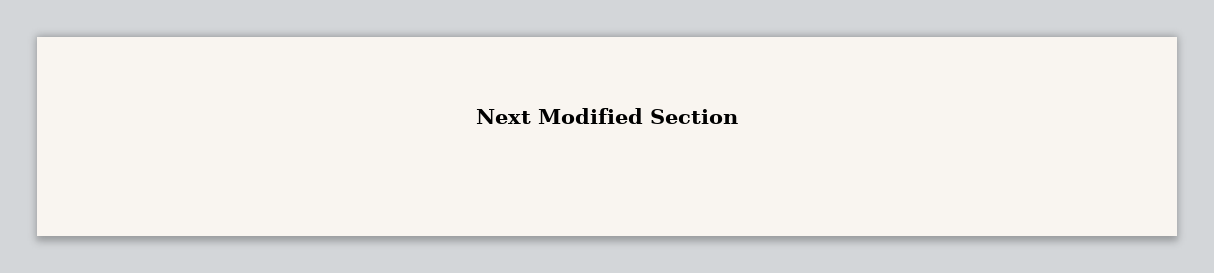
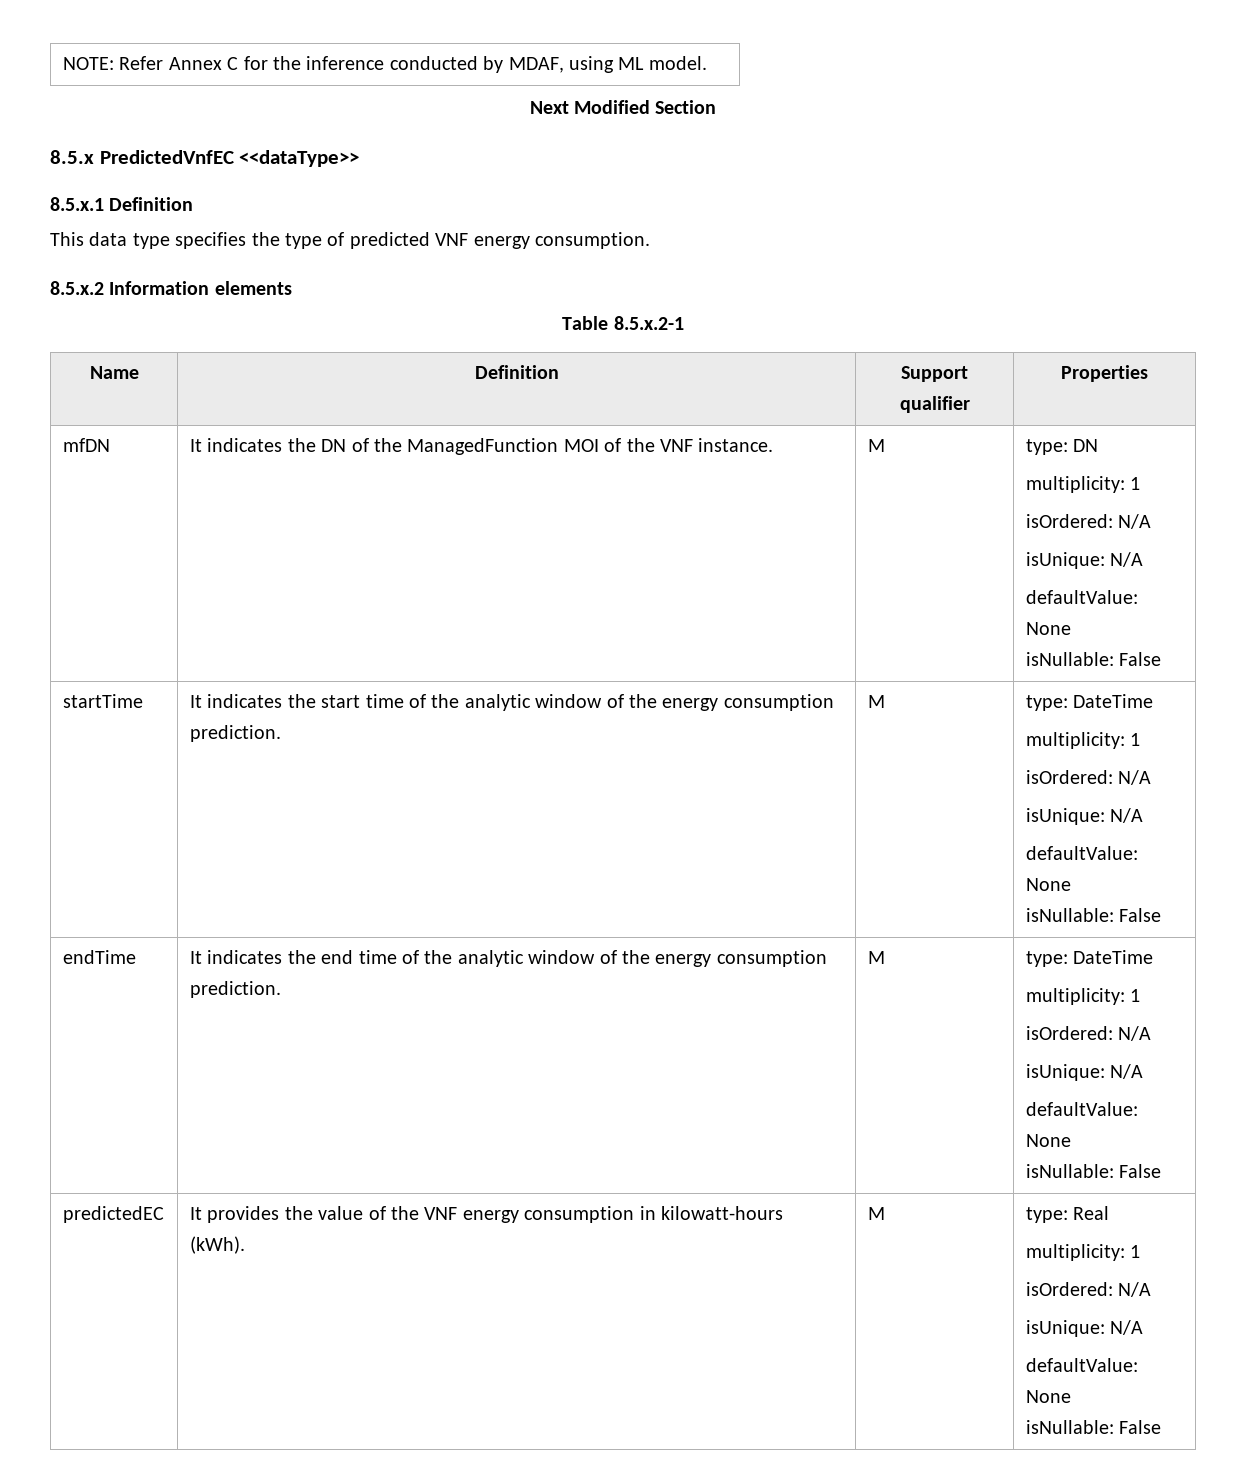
[476,108,738,124] Next Modified Section -> [62,56,707,73] [529,100,717,114] [50,150,360,167] [50,197,194,211] [50,232,650,249] [50,281,292,295] [562,316,684,330] [89,366,139,379] [474,365,559,379] [901,366,968,382] [899,396,970,413] [1061,365,1148,382] [62,438,110,452] [189,438,774,455] [867,439,885,452] [1025,439,1099,455] [1025,476,1141,493] [1025,514,1152,529] [1025,552,1144,569] [1025,590,1138,604] [1025,622,1071,635] [1025,652,1162,666] [62,694,143,708] [189,694,834,711] [189,725,281,742] [867,695,885,708] [1025,694,1154,711] [1025,732,1141,749] [1025,770,1152,785] [1025,808,1144,825] [1025,846,1138,860] [1025,878,1071,891] [1025,908,1162,922] [62,950,136,964] [189,950,827,967] [189,981,281,998] [867,951,885,964] [1025,950,1154,967] [1025,988,1141,1005] [1025,1026,1152,1041] [1025,1064,1144,1081] [1025,1102,1138,1116] [1025,1134,1071,1147] [1025,1164,1162,1178] [62,1206,164,1223] [189,1206,783,1223] [189,1236,245,1254] [867,1207,885,1220] [1025,1206,1110,1223] [1025,1244,1141,1261] [1025,1282,1152,1297] [1025,1320,1144,1337] [1025,1358,1138,1372] [1025,1390,1071,1403] [1025,1420,1162,1434] NOTE: Refer Annex C for the inference conducted by MDAF, using ML model. // Next Modified Section // 8.5.x PredictedVnfEC <<dataType>> // 8.5.x.1 Definition // This data type specifies the type of predicted VNF energy consumption. // 8.5.x.2 Information elements // Table 8.5.x.2-1 // Name | Definition | Support qualifier | Properties // mfDN | It indicates the DN of the ManagedFunction MOI of the VNF instance. | M | type: DN // multiplicity: 1 // isOrdered: N/A // isUnique: N/A // defaultValue: None // isNullable: False // startTime | It indicates the start time of the analytic window of the energy consumption prediction. | M | type: DateTime // multiplicity: 1 // isOrdered: N/A // isUnique: N/A // defaultValue: None // isNullable: False // endTime | It indicates the end time of the analytic window of the energy consumption prediction. | M | type: DateTime // multiplicity: 1 // isOrdered: N/A // isUnique: N/A // defaultValue: None // isNullable: False // predictedEC | It provides the value of the VNF energy consumption in kilowatt-hours (kWh). | M | type: Real // multiplicity: 1 // isOrdered: N/A // isUnique: N/A // defaultValue: None // isNullable: False

